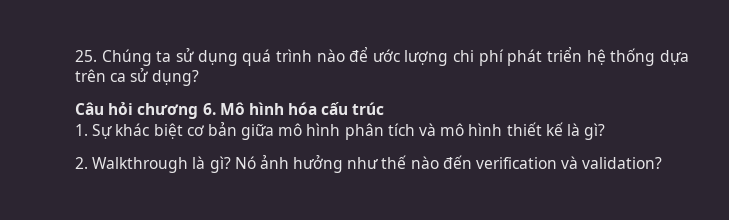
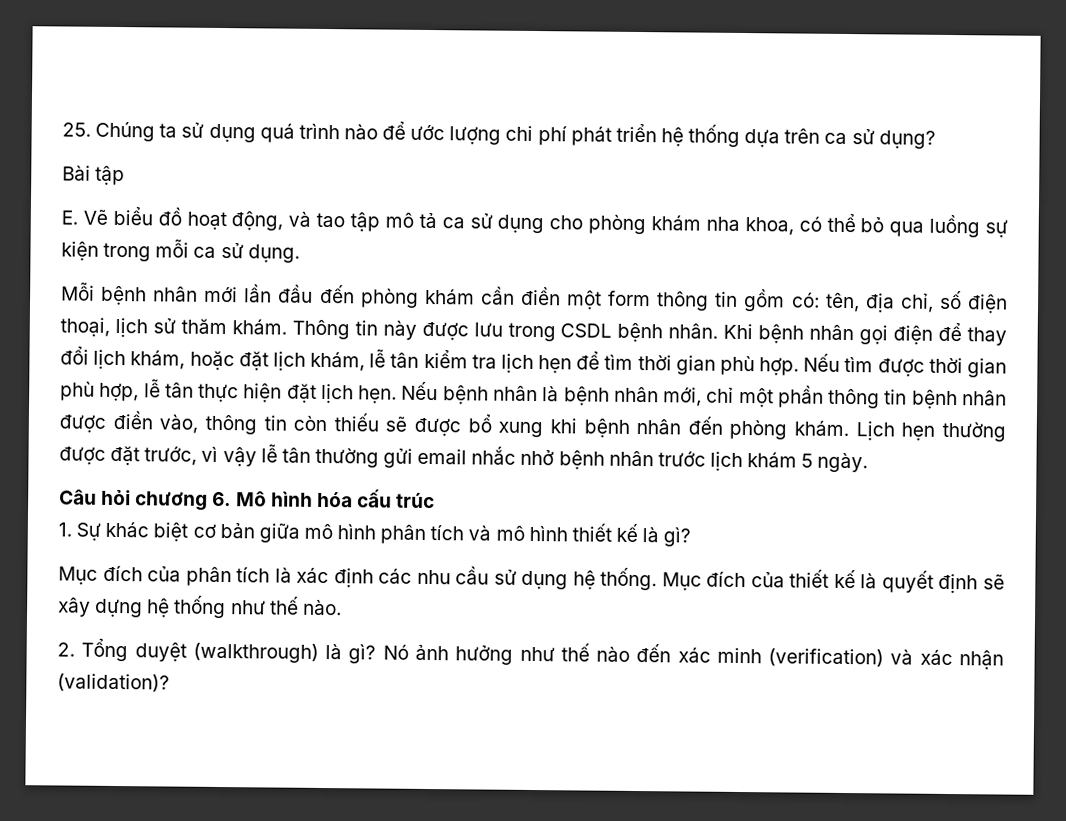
(199, 78) none -> [62,165,126,186] [61,206,1008,238] [61,239,300,263] [61,282,1008,314] [60,317,1008,346] [60,346,1007,378] [60,379,1007,410] [59,410,1007,442] [59,444,869,473] // Bài tập // E. Vẽ biểu đồ hoạt động, và tao tập mô tả ca sử dụng cho phòng khám nha khoa, có thể bỏ qua luồng sự kiện trong mỗi ca sử dụng. // Mỗi bệnh nhân mới lần đầu đến phòng khám cần điền một form thông tin gồm có: tên, địa chỉ, số điện thoại, lịch sử thăm khám. Thông tin này được lưu trong CSDL bệnh nhân. Khi bệnh nhân gọi điện để thay đổi lịch khám, hoặc đặt lịch khám, lễ tân kiểm tra lịch hẹn để tìm thời gian phù hợp. Nếu tìm được thời gian phù hợp, lễ tân thực hiện đặt lịch hẹn. Nếu bệnh nhân là bệnh nhân mới, chỉ một phần thông tin bệnh nhân được điền vào, thông tin còn thiếu sẽ được bổ xung khi bệnh nhân đến phòng khám. Lịch hẹn thường được đặt trước, vì vậy lễ tân thường gửi email nhắc nhở bệnh nhân trước lịch khám 5 ngày.
[75,157,189,173] 2. Walkthrough -> [58,564,1005,594] [58,595,342,619] [57,638,319,663] Mục đích của phân tích là xác định các nhu cầu sử dụng hệ thống. Mục đích của thiết kế là quyết định sẽ xây dựng hệ thống như thế nào. // 2. Tổng duyệt (walkthrough)
[476,156,663,169] verification và validation? -> [677,647,1005,670] [57,673,170,693] xác minh (verification) và xác nhận (validation)?

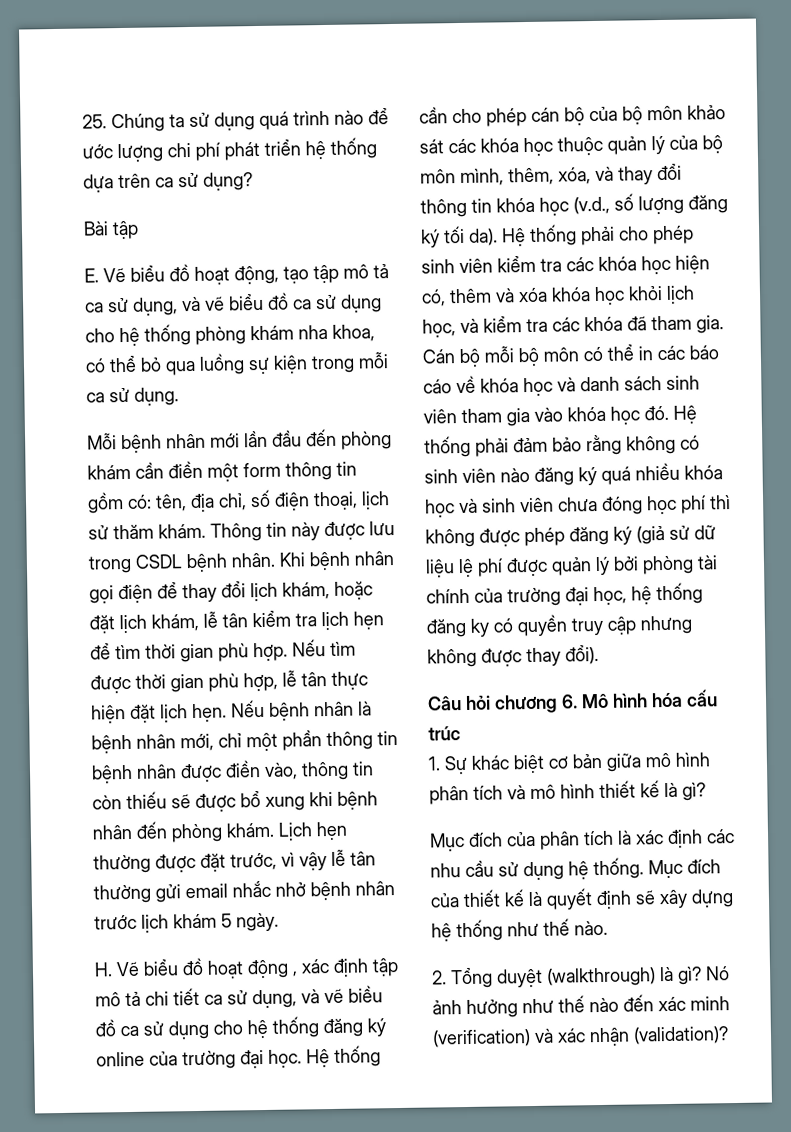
[288,211,346,228] và tao -> [283,266,309,284] tạo
[497,214,584,234] dụng cho -> [132,292,382,316] [85,324,191,347] dụng, và vẽ biểu đồ ca sử dụng cho hệ thống
(869, 462) none -> [94,957,399,979] [95,985,383,1009] [95,1016,386,1040] [96,1045,381,1070] [419,105,726,127] [419,135,723,157] [420,163,682,186] [420,193,728,218] [421,224,694,248] [421,255,710,275] [421,285,695,307] [422,315,724,338] [422,344,719,368] [423,375,700,397] [423,405,697,427] [424,434,700,458] [424,462,723,486] [425,495,731,518] [425,525,716,548] [425,555,718,578] [426,582,703,607] [426,614,693,638] [427,645,599,668] // H. Vẽ biểu đồ hoạt động , xác định tập mô tả chi tiết ca sử dụng, và vẽ biều đồ ca sử dụng cho hệ thống đăng ký online của trường đại học. Hệ thống cần cho phép cán bộ của bộ môn khảo sát các khóa học thuộc quản lý của bộ môn mình, thêm, xóa, và thay đổi thông tin khóa học (v.d., số lượng đăng ký tối da). Hệ thống phải cho phép sinh viên kiểm tra các khóa học hiện có, thêm và xóa khóa học khỏi lịch học, và kiểm tra các khóa đã tham gia. Cán bộ mỗi bộ môn có thể in các báo cáo về khóa học và danh sách sinh viên tham gia vào khóa học đó. Hệ thống phải đảm bảo rằng không có sinh viên nào đăng ký quá nhiều khóa học và sinh viên chưa đóng học phí thì không được phép đăng ký (giả sử dữ liệu lệ phí được quản lý bởi phòng tài chính của trường đại học, hệ thống đăng ky có quyền truy cập nhưng không được thay đổi).

